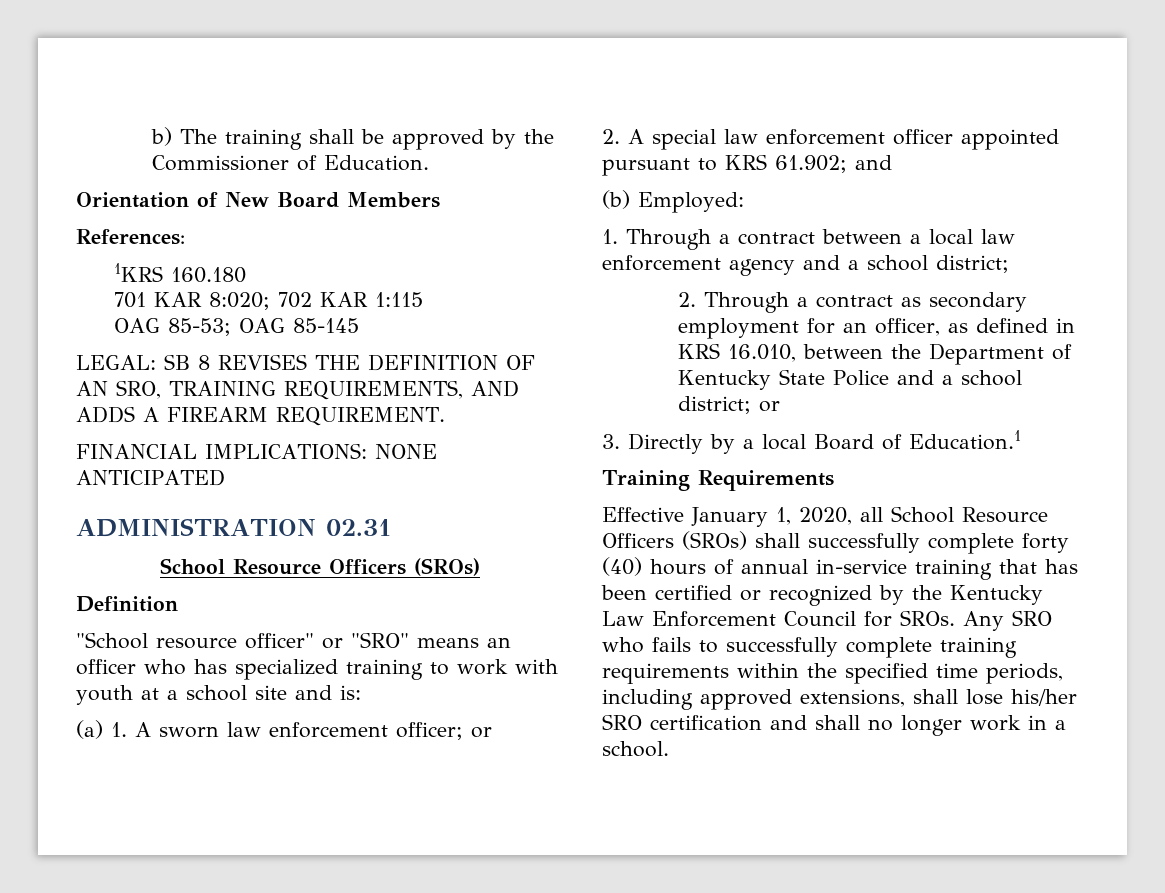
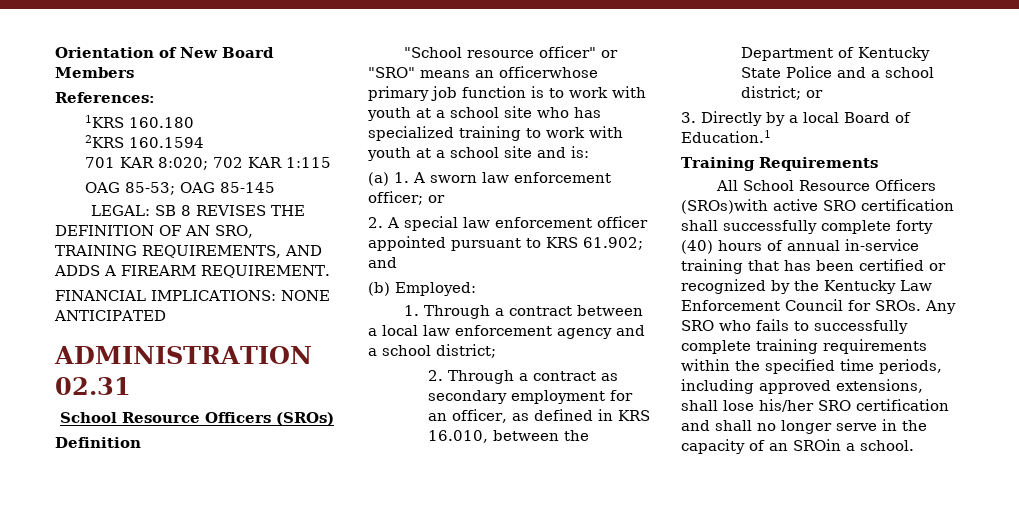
[151,127,555,150] [152,155,430,171] b) The training shall be approved by the Commissioner of Education. // -> (55, 52) none
(247, 275) none -> [84,135,204,148] // 2KRS 160.1594
[76,659,136,675] officer -> [499,66,598,78] [368,86,646,101] [367,106,532,121] officerwhose primary job function is to work with youth at a school site
[602,506,1048,527] [602,531,747,550] Effective January 1, 2020, all School Resource Officers (SROs) -> [716,179,937,191] [681,199,954,214] All School Resource Officers (SROs)with active SRO certification
[970,715,1047,731] work in -> [836,419,927,431] [681,439,841,454] serve in the capacity of an SROin

